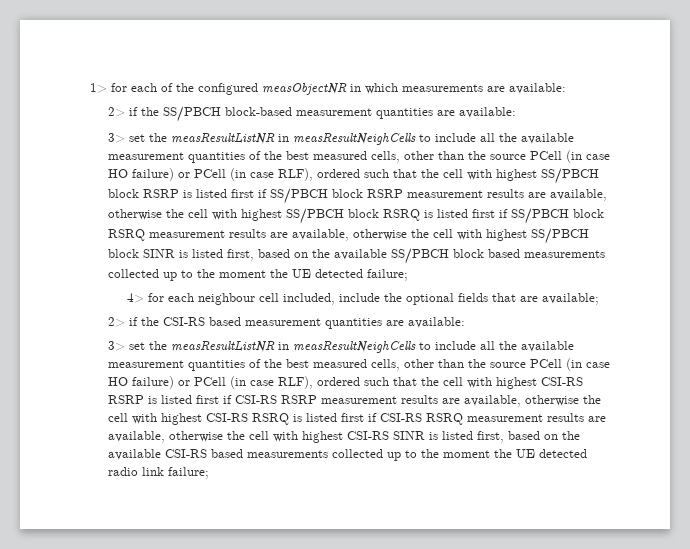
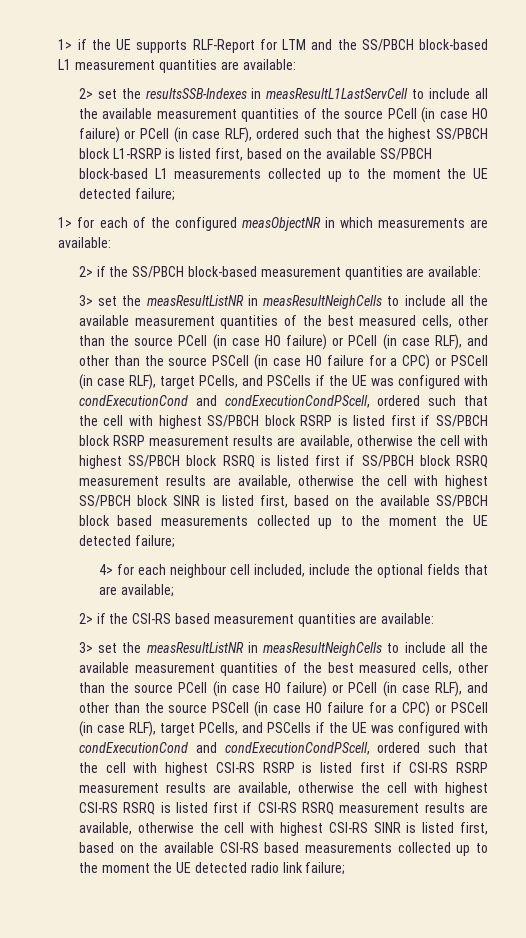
[89,83,107,93] 1> -> [58,39,488,53] [58,59,296,73] [78,88,488,99] [78,107,489,123] [78,127,488,143] [78,148,432,161] [78,168,488,182] [78,188,175,201] [58,217,73,228] 1> if the UE supports RLF-Report for LTM and the SS/PBCH block-based L1 measurement quantities are available: // 2> set the resultsSSB-Indexes in measResultL1LastServCell to include all the available measurement quantities of the source PCell (in case HO failure) or PCell (in case RLF), ordered such that the highest SS/PBCH block L1-RSRP is listed first, based on the available SS/PBCH block-based L1 measurements collected up to the moment the UE detected failure; // 1>
(314, 174) none -> [467,335,489,346] [78,354,489,370] [78,374,488,390] [78,395,370,408] and other than the source PSCell (in case HO failure for a CPC) or PSCell (in case RLF), target PCells, and PSCells if the UE was configured with condExecutionCond and condExecutionCondPScell,
(314, 382) none -> [467,682,489,693] [78,701,489,717] [78,721,488,737] [78,742,370,755] and other than the source PSCell (in case HO failure for a CPC) or PSCell (in case RLF), target PCells, and PSCells if the UE was configured with condExecutionCond and condExecutionCondPScell,

